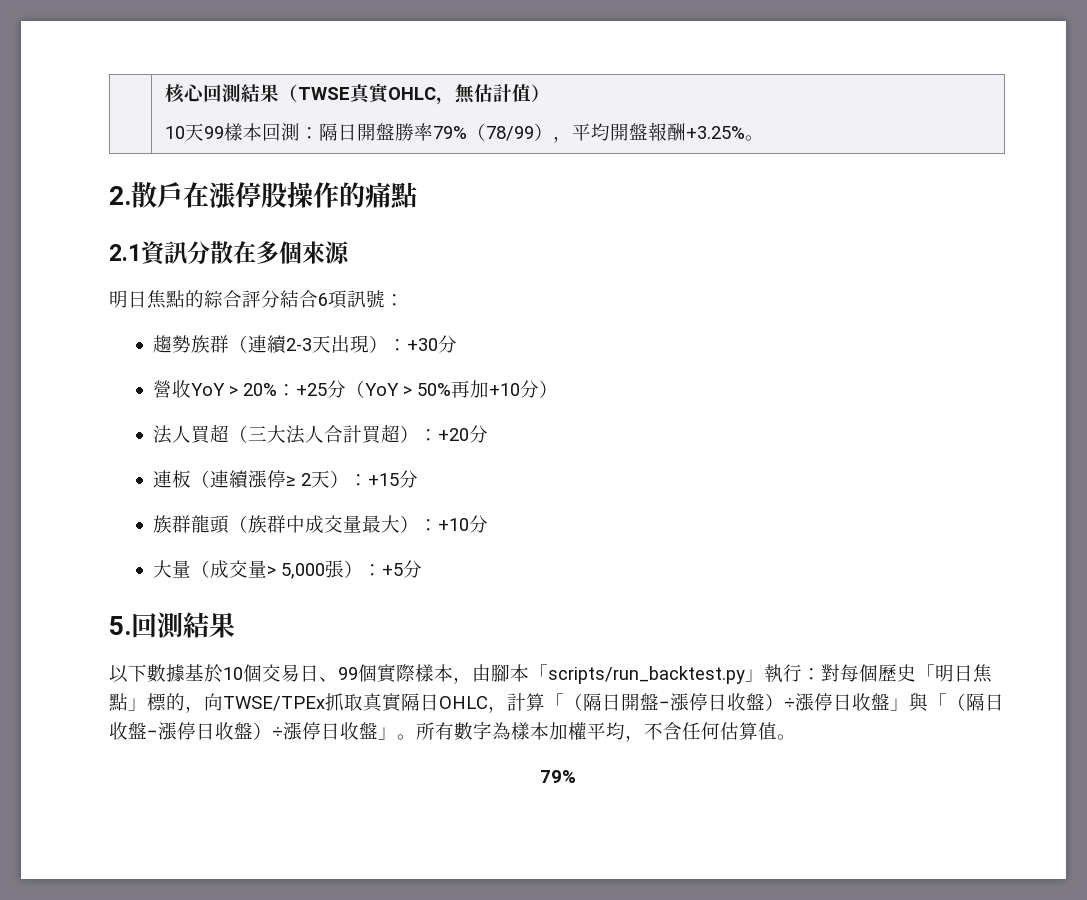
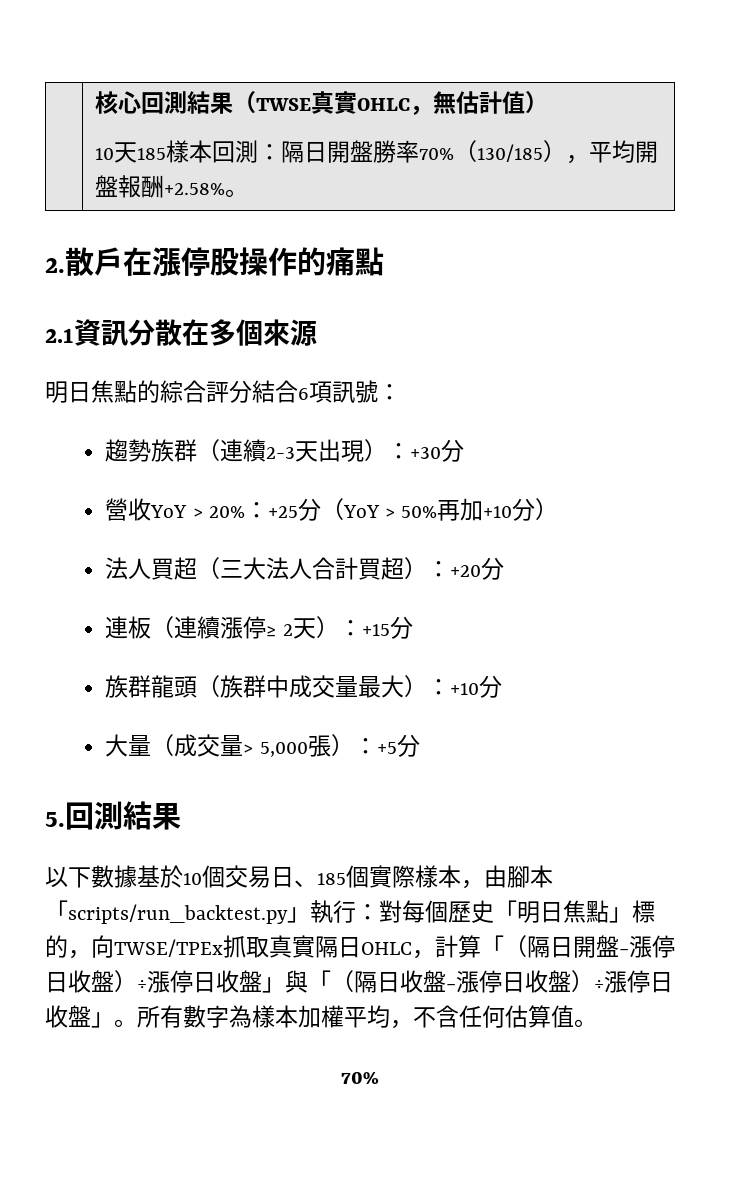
[204,126,225,139] 99 -> [137,148,167,160] 185
[433,123,535,141] 79%（78/99 -> [419,140,544,162] 70%（130/185
[686,126,746,139] +3.25% -> [164,183,226,195] +2.58%
[338,667,358,680] 99 -> [317,873,346,885] 185
[539,770,576,783] 79% -> [341,1071,379,1084] 70%

